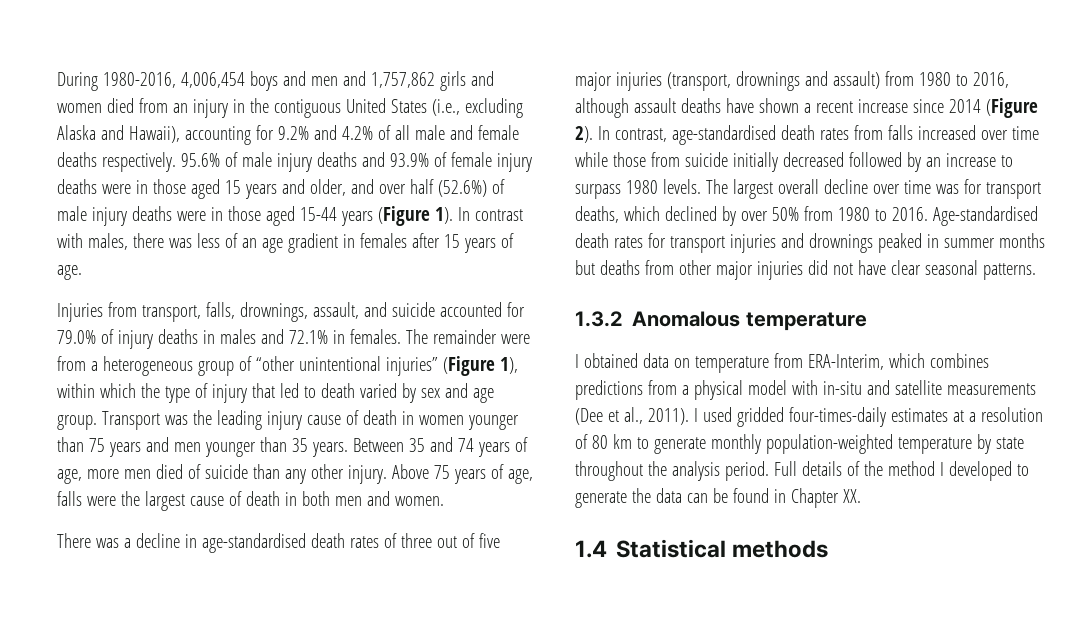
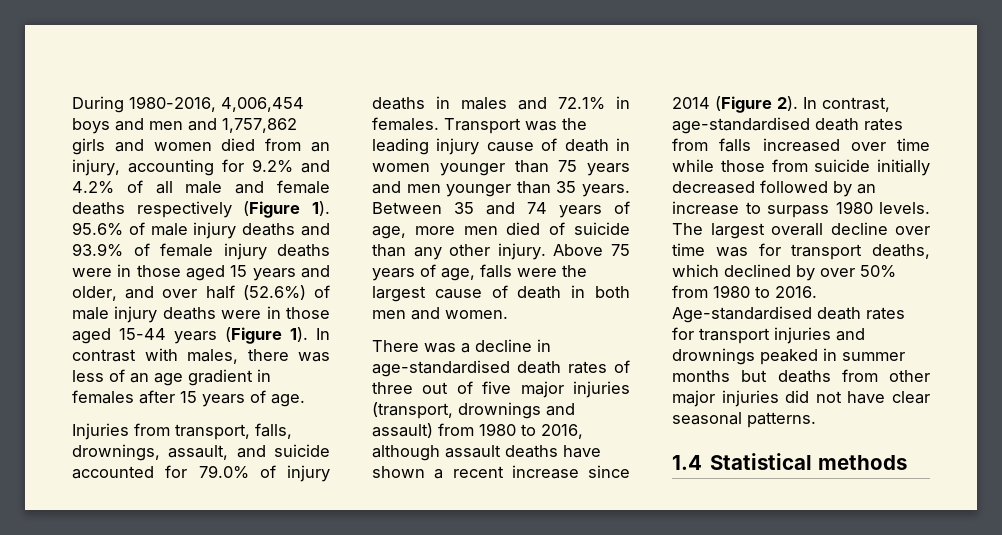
[192,98,523,118] [57,125,180,143] injury in the contiguous United States (i.e., excluding Alaska and Hawaii), -> [72,159,120,176] injury,
[101,152,176,172] respectively. -> [136,201,330,218] respectively (Figure 1).
[405,329,530,344] [57,356,518,376] [57,383,494,403] [57,415,97,430] The remainder were from a heterogeneous group of “other unintentional injuries” (Figure 1), within which the type of injury that led to death varied by sex and age group. -> (439, 124) none
[575,311,867,331] [575,353,989,373] [575,380,1036,400] [575,407,1043,427] [575,434,1024,454] [575,461,1029,481] [575,488,861,508] // 1.3.2 Anomalous temperature // I obtained data on temperature from ERA-Interim, which combines predictions from a physical model with in-situ and satellite measurements (Dee et al., 2011). I used gridded four-times-daily estimates at a resolution of 80 km to generate monthly population-weighted temperature by state throughout the analysis period. Full details of the method I developed to generate the data can be found in Chapter XX. -> (816, 420) none

